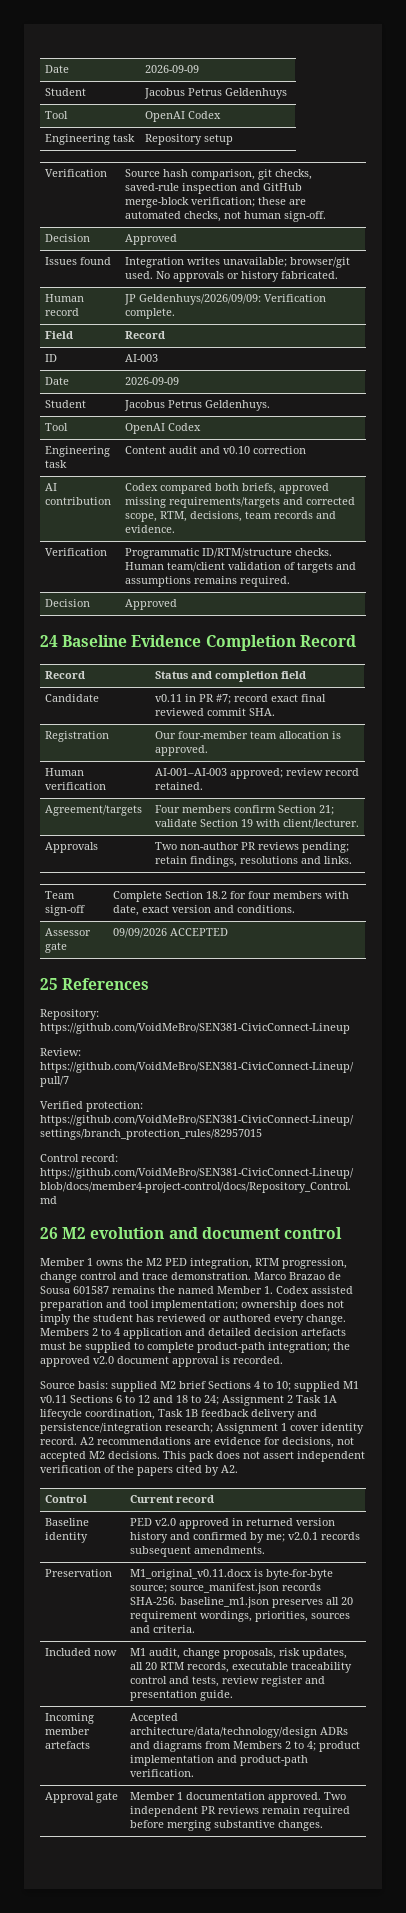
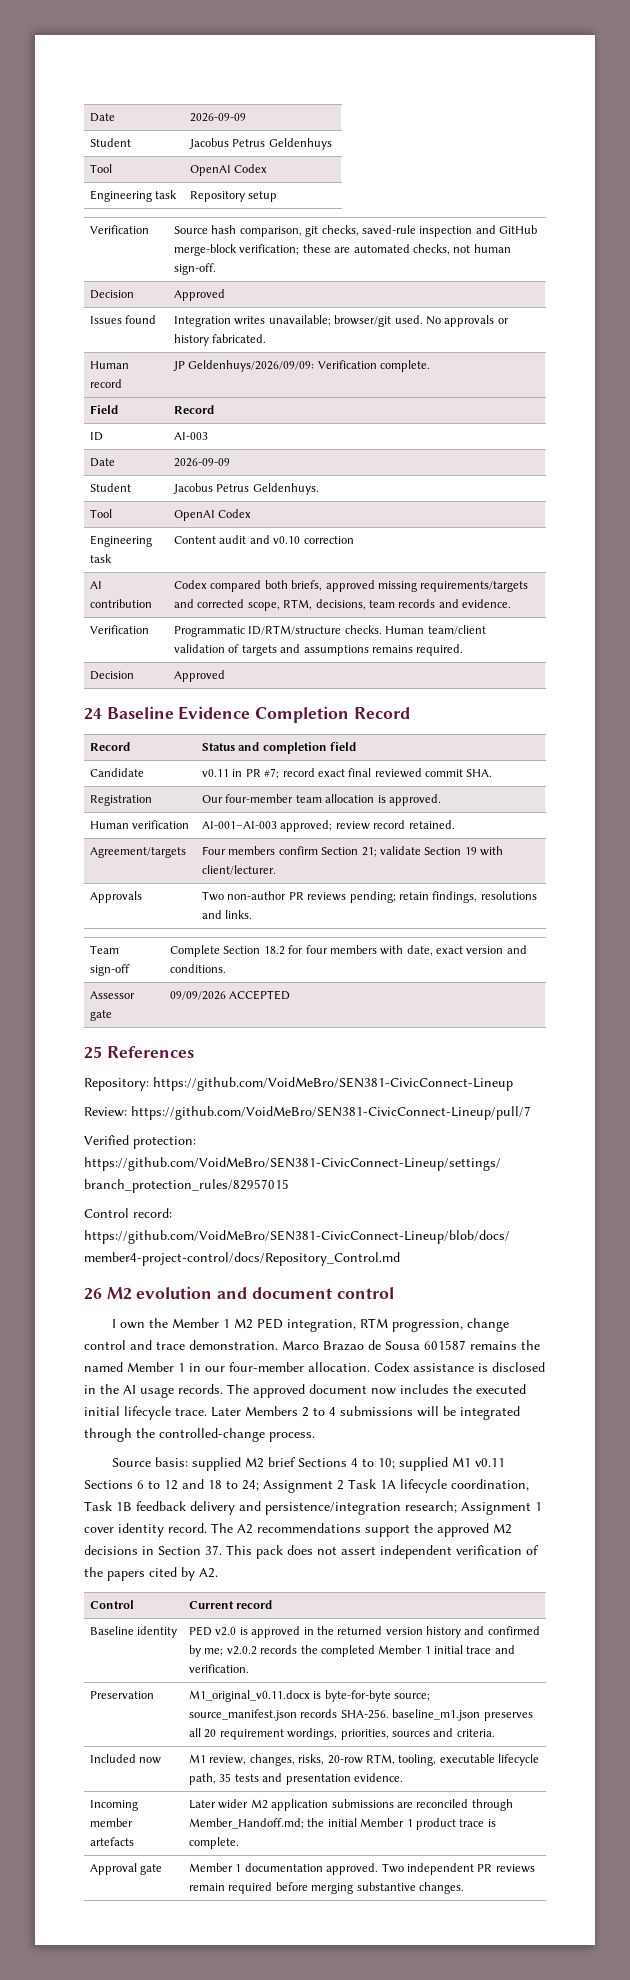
[40,1258,143,1266] Member 1 owns the -> [112,1318,231,1329] I own the Member 1
[264,1286,353,1294] [40,1300,344,1311] [40,1314,346,1325] [40,1328,346,1339] [40,1342,350,1353] [40,1356,283,1367] 1. Codex assisted preparation and tool implementation; ownership does not imply the student has reviewed or authored every change. Members 2 to 4 application and detailed decision artefacts must be supplied to complete product-path integration; the approved v2.0 document approval is recorded. -> [178,1362,545,1372] [84,1384,526,1398] [84,1406,520,1420] [84,1428,315,1442] 1 in our four-member allocation. Codex assistance is disclosed in the AI usage records. The approved document now includes the executed initial lifecycle trace. Later Members 2 to 4 submissions will be integrated through the controlled-change process.
(77, 1441) none -> [211,1523,233,1533] The
[194,1437,354,1448] [40,1451,160,1462] are evidence for decisions, not accepted M2 decisions. -> [365,1523,512,1537] [84,1545,222,1555] support the approved M2 decisions in Section 37.
(176, 1522) none -> [239,1627,248,1635] is
(243, 1522) none -> [316,1626,334,1635] the
[287,1532,360,1540] [129,1546,265,1557] v2.0.1 records subsequent amendments. -> [226,1645,515,1657] [189,1664,250,1673] v2.0.2 records the completed Member 1 initial trace and verification.
[148,1648,347,1659] [129,1662,352,1673] [129,1676,303,1687] audit, change proposals, risk updates, all 20 RTM records, executable traceability control and tests, review register -> [209,1754,540,1766] [189,1773,259,1785] review, changes, risks, 20-row RTM, tooling, executable lifecycle path, 35 tests
[199,1690,233,1701] guide. -> [353,1773,403,1782] evidence.
[129,1713,178,1724] [129,1727,348,1738] [129,1741,360,1752] [129,1755,308,1766] [129,1769,194,1777] Accepted architecture/data/technology/design ADRs and diagrams from Members 2 to 4; product implementation and product-path verification. -> [189,1799,513,1811] [189,1818,496,1830] [189,1837,240,1849] Later wider M2 application submissions are reconciled through Member_Handoff.md; the initial Member 1 product trace is complete.

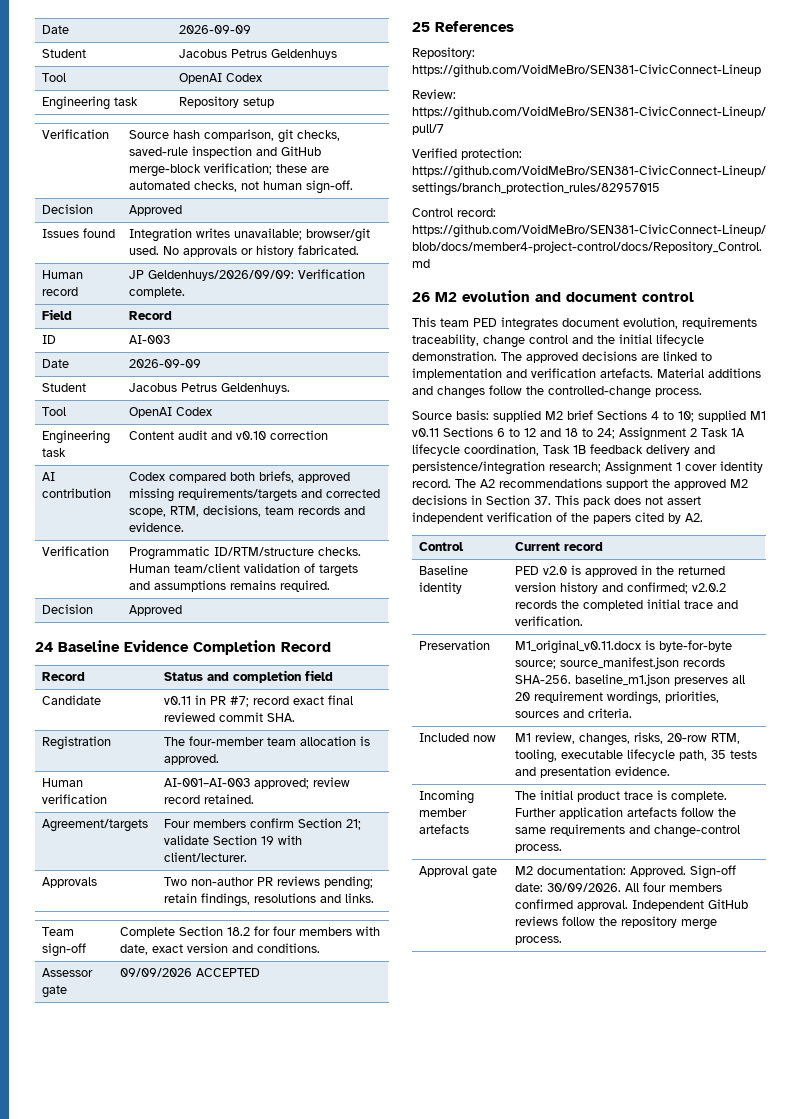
[202,795,224,803] Our -> [163,737,185,746] The
[112,1318,510,1332] [84,1340,540,1351] [84,1362,545,1372] [84,1384,526,1398] [84,1406,520,1420] [84,1428,132,1442] I own the Member 1 M2 PED integration, RTM progression, change control and trace demonstration. Marco Brazao de Sousa 601587 remains the named Member 1 in our four-member allocation. Codex assistance is disclosed in the AI usage records. The approved document now includes the executed initial lifecycle trace. Later Members 2 to 4 submissions will be integrated through -> [412,317,757,331] [412,334,704,348] [412,351,712,363] [412,368,761,380] [412,385,522,399] This team PED integrates document evolution, requirements traceability, change control and the initial lifecycle demonstration. The approved decisions are linked to implementation and verification artefacts. Material additions and changes follow
[487,1626,540,1635] [189,1645,224,1657] confirmed by me; -> [626,582,688,594] confirmed;
[378,1645,431,1654] Member 1 -> (643, 605) none
[189,1799,513,1811] [189,1818,496,1830] [189,1837,240,1849] [90,1863,163,1875] [189,1863,535,1875] [189,1882,464,1894] Later wider M2 application submissions are reconciled through Member_Handoff.md; the initial Member 1 product trace is complete. // Approval gate | Member 1 documentation approved. Two independent PR reviews remain required before merging substantive changes. -> [514,790,727,802] [514,807,736,819] [514,824,740,838] [514,844,562,853] [418,866,497,879] [514,865,736,879] [514,882,722,892] [514,899,748,911] [514,916,717,930] [514,936,562,945] The initial product trace is complete. Further application artefacts follow the same requirements and change-control process. // Approval gate | M2 documentation: Approved. Sign-off date: 30/09/2026. All four members confirmed approval. Independent GitHub reviews follow the repository merge process.

